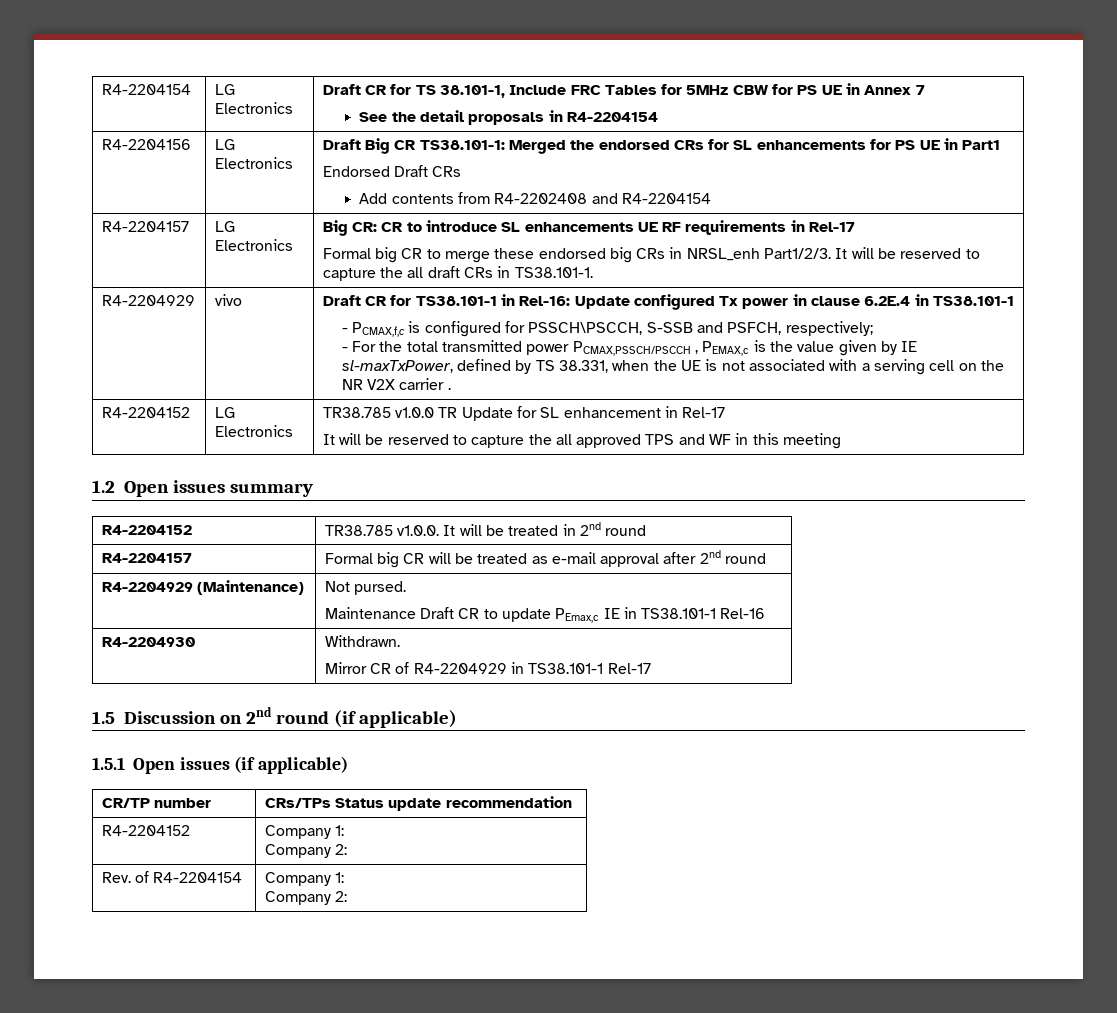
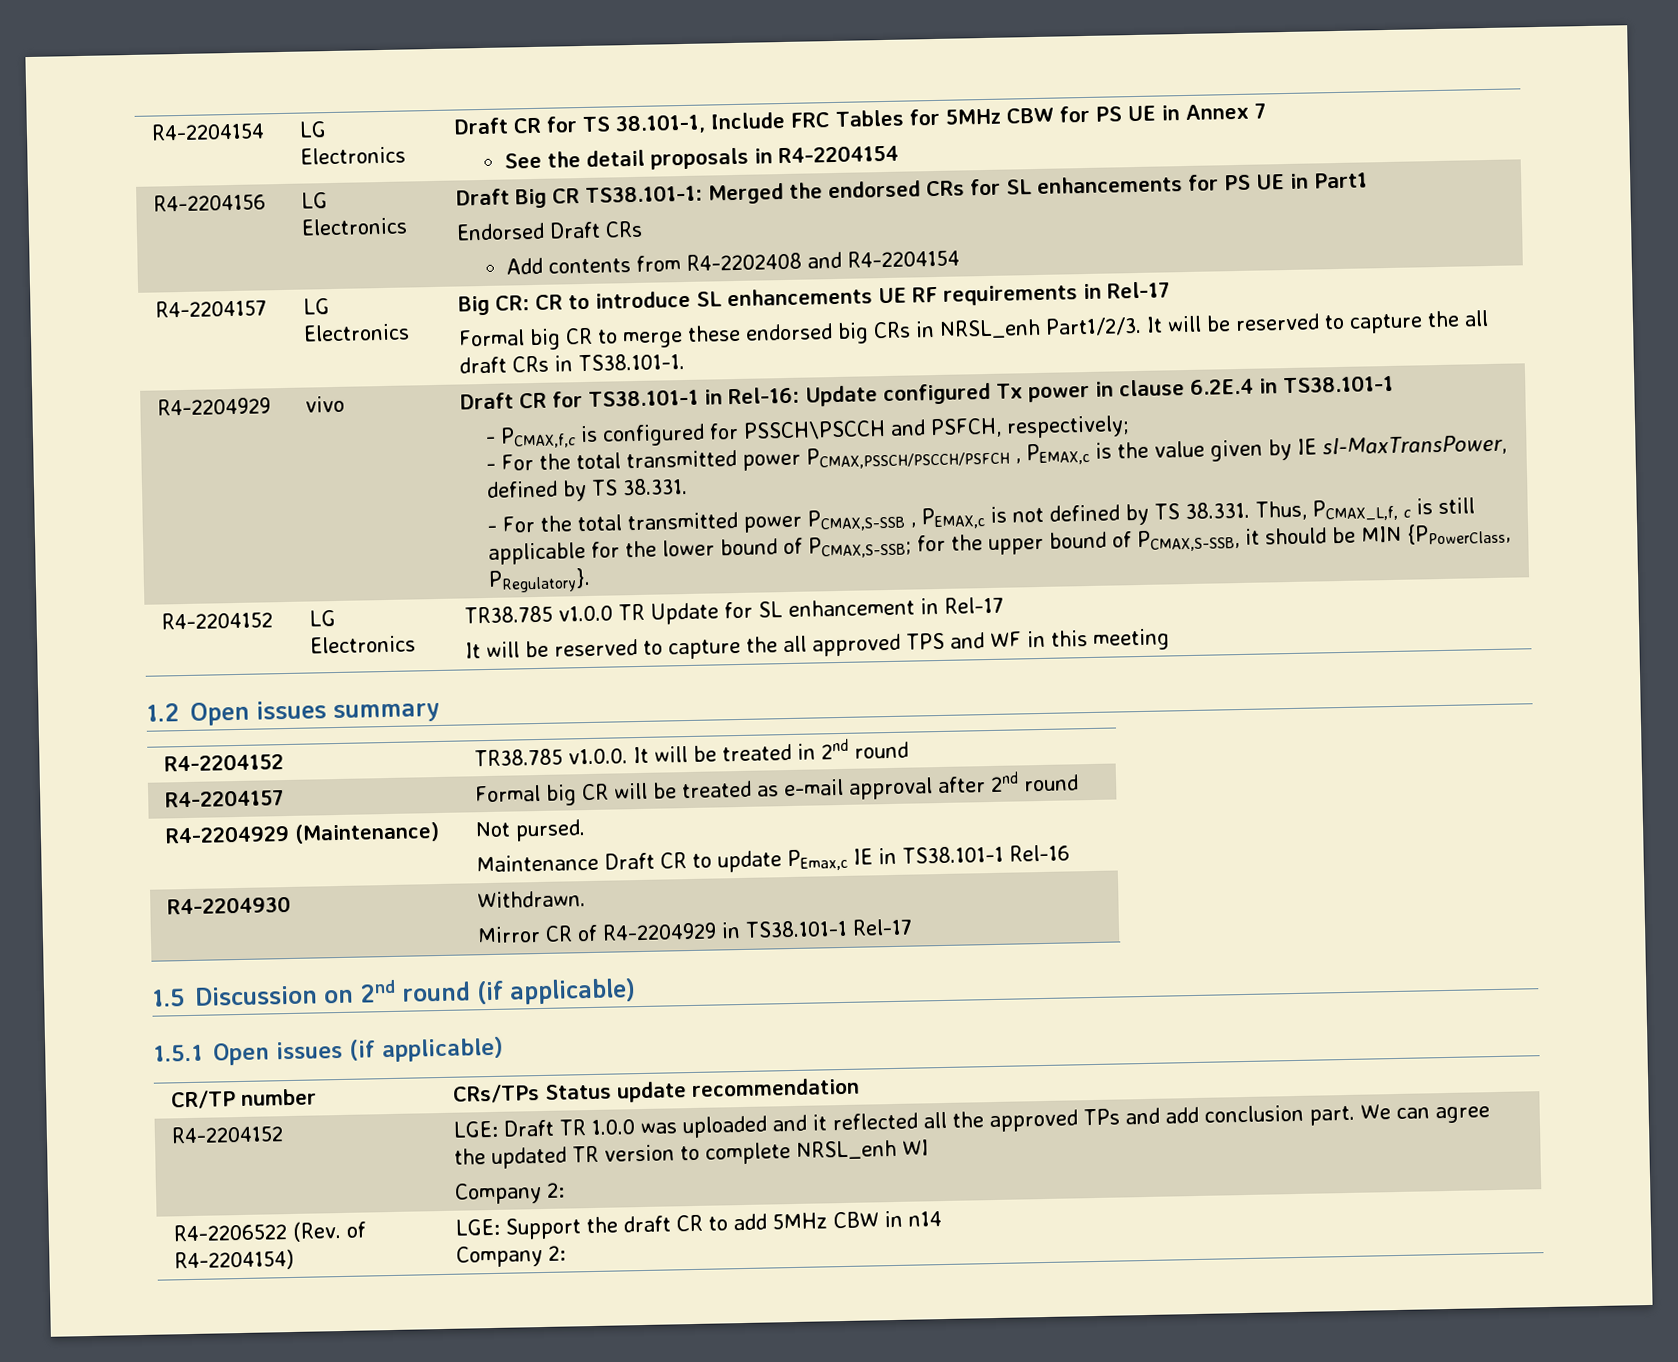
[528,322,693,335] PSSCH\PSCCH, S-SSB -> [742,420,886,441] PSSCH\PSCCH
[572,341,691,356] PCMAX,PSSCH/PSCCH -> [805,444,1010,470] PCMAX,PSSCH/PSCCH/PSFCH
[341,359,1004,375] [341,378,451,390] sl-maxTxPower, defined by TS 38.331, when the UE is not associated with a serving cell on the NR V2X carrier . -> [1321,434,1507,458] [485,477,688,502] [486,497,1475,533] [487,522,1511,565] [487,567,591,593] sl-MaxTransPower, defined by TS 38.331. // - For the total transmitted power PCMAX,S-SSB , PEMAX,c is not defined by TS 38.331. Thus, PCMAX_L,f, c is still applicable for the lower bound of PCMAX,S-SSB; for the upper bound of PCMAX,S-SSB, it should be MIN {PPowerClass, PRegulatory}.
[264,825,344,839] [264,844,347,858] [101,871,243,883] [264,872,344,886] Company 1: // Company 2: // Rev. of R4-2204154 | Company 1: -> [453,1104,1491,1139] [454,1139,930,1170] [454,1182,566,1205] [173,1221,367,1242] [174,1248,295,1272] [455,1210,943,1240] LGE: Draft TR 1.0.0 was uploaded and it reflected all the approved TPs and add conclusion part. We can agree the updated TR version to complete NRSL_enh WI // Company 2: // R4-2206522 (Rev. of R4-2204154) | LGE: Support the draft CR to add 5MHz CBW in n14

